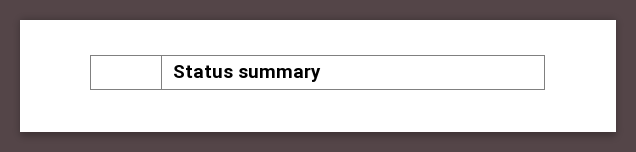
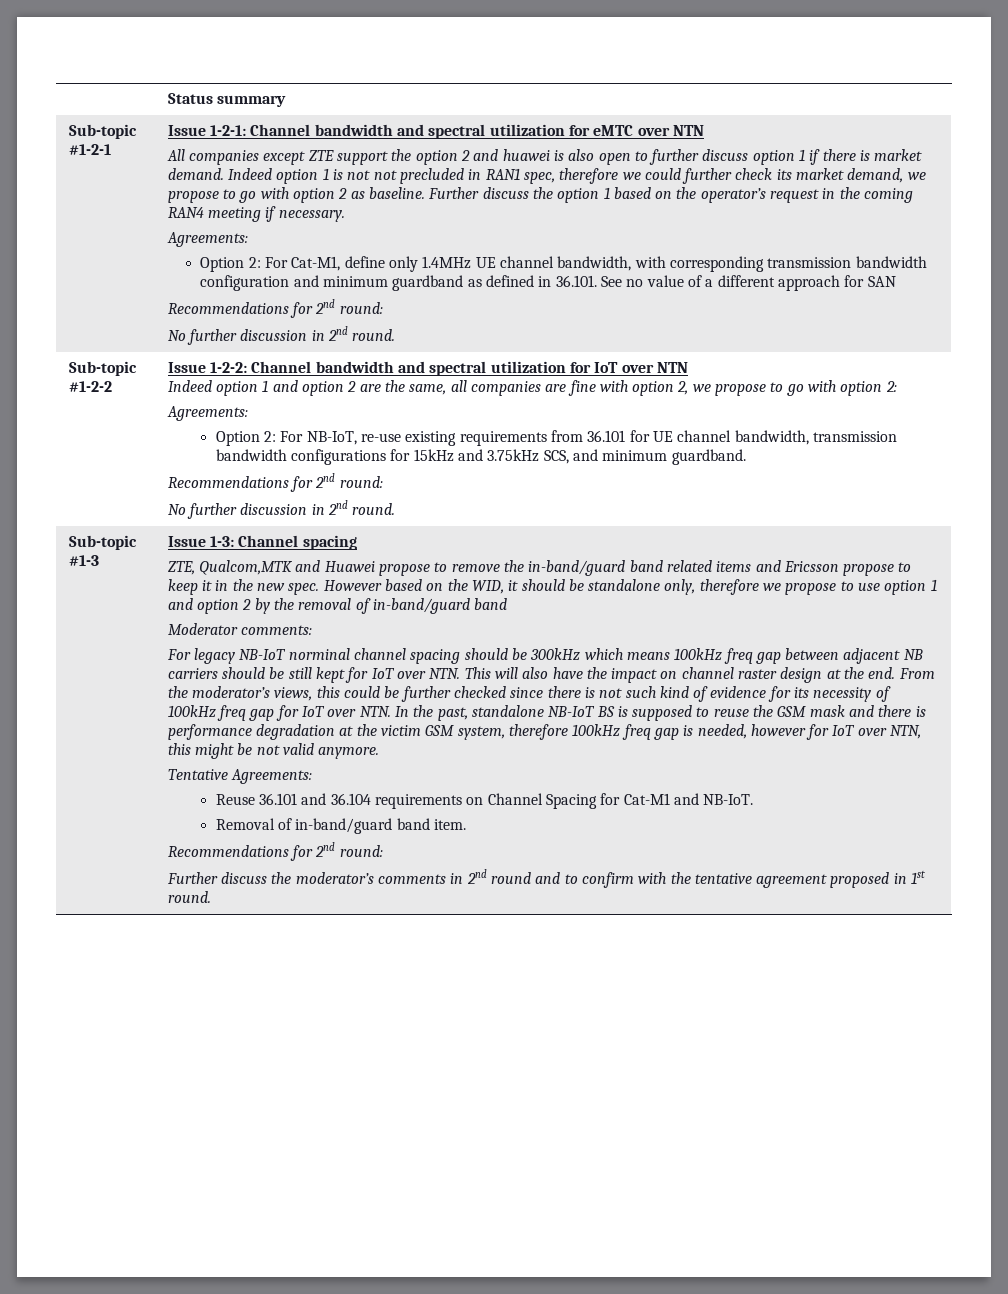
(321, 74) none -> [68,124,137,139] [68,144,111,155] [167,124,704,139] [166,149,923,165] [167,168,926,184] [167,187,914,203] [167,206,345,222] [166,232,248,247] [200,256,927,272] [200,275,896,291] [167,299,383,318] [167,326,396,345] [68,361,137,376] [68,381,112,392] [167,361,688,376] [167,380,897,396] [166,406,248,421] [215,430,897,446] [215,449,746,465] [167,473,383,492] [167,500,396,519] [68,535,137,550] [68,555,99,566] [167,535,357,550] [167,560,912,576] [167,579,937,595] [167,598,508,614] [167,623,312,635] [166,648,923,664] [167,667,935,683] [167,686,891,702] [167,705,926,721] [167,724,922,740] [167,743,380,759] [167,769,312,784] [215,793,754,809] [215,818,466,834] [167,842,383,861] [166,869,926,888] [167,891,211,903] // Sub-topic #1-2-1 | Issue 1-2-1: Channel bandwidth and spectral utilization for eMTC over NTN // All companies except ZTE support the option 2 and huawei is also open to further discuss option 1 if there is market demand. Indeed option 1 is not not precluded in RAN1 spec, therefore we could further check its market demand, we propose to go with option 2 as baseline. Further discuss the option 1 based on the operator’s request in the coming RAN4 meeting if necessary. // Agreements: // Option 2: For Cat-M1, define only 1.4MHz UE channel bandwidth, with corresponding transmission bandwidth configuration and minimum guardband as defined in 36.101. See no value of a different approach for SAN // Recommendations for 2nd round: // No further discussion in 2nd round. // Sub-topic #1-2-2 | Issue 1-2-2: Channel bandwidth and spectral utilization for IoT over NTN // Indeed option 1 and option 2 are the same, all companies are fine with option 2, we propose to go with option 2: // Agreements: // Option 2: For NB-IoT, re-use existing requirements from 36.101 for UE channel bandwidth, transmission bandwidth configurations for 15kHz and 3.75kHz SCS, and minimum guardband. // Recommendations for 2nd round: // No further discussion in 2nd round. // Sub-topic #1-3 | Issue 1-3: Channel spacing // ZTE, Qualcom,MTK and Huawei propose to remove the in-band/guard band related items and Ericsson propose to keep it in the new spec. However based on the WID, it should be standalone only, therefore we propose to use option 1 and option 2 by the removal of in-band/guard band // Moderator comments: // For legacy NB-IoT norminal channel spacing should be 300kHz which means 100kHz freq gap between adjacent NB carriers should be still kept for IoT over NTN. This will also have the impact on channel raster design at the end. From the moderator’s views, this could be further checked since there is not such kind of evidence for its necessity of 100kHz freq gap for IoT over NTN. In the past, standalone NB-IoT BS is supposed to reuse the GSM mask and there is performance degradation at the victim GSM system, therefore 100kHz freq gap is needed, however for IoT over NTN, this might be not valid anymore. // Tentative Agreements: // Reuse 36.101 and 36.104 requirements on Channel Spacing for Cat-M1 and NB-IoT. // Removal of in-band/guard band item. // Recommendations for 2nd round: // Further discuss the moderator’s comments in 2nd round and to confirm with the tentative agreement proposed in 1st round.

